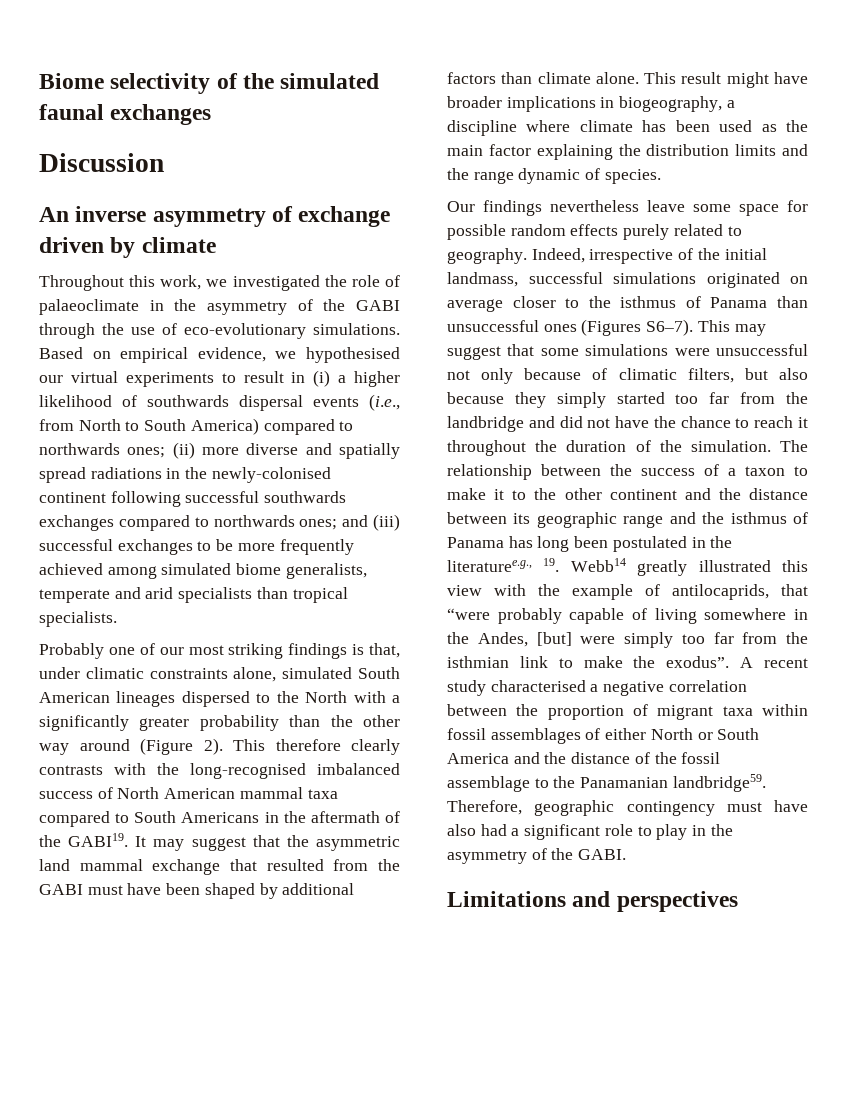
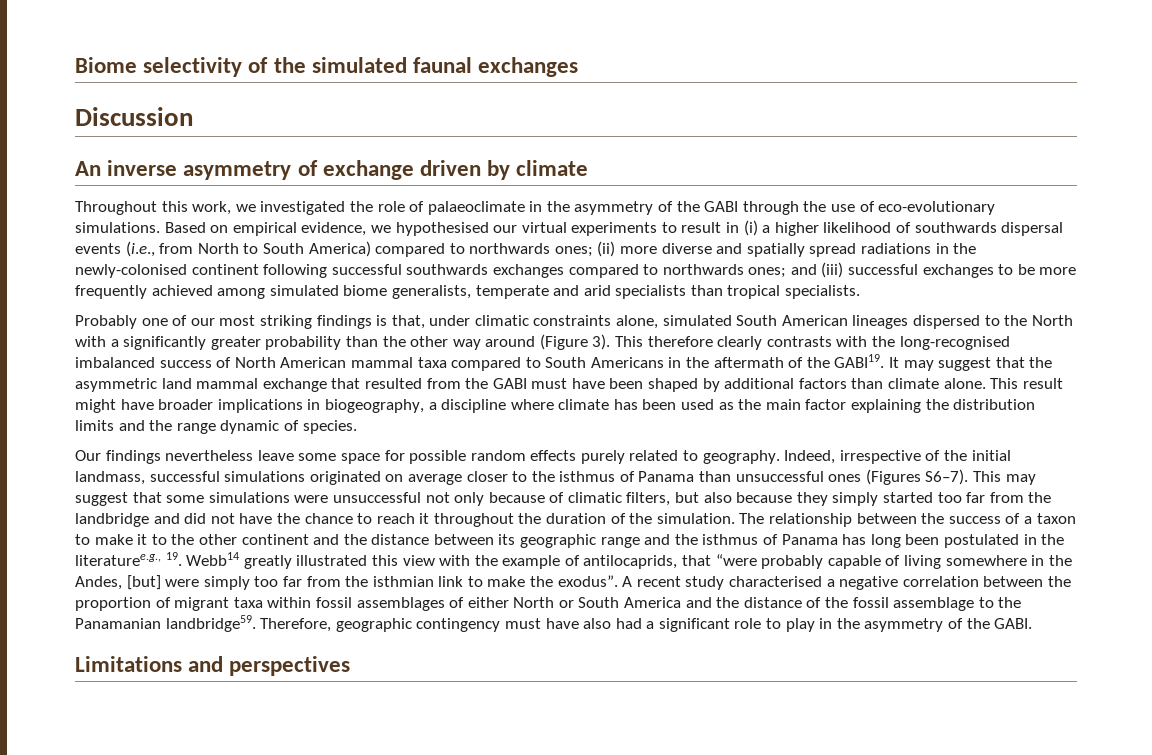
[203,738,223,755] 2). -> [592,334,611,350] 3).

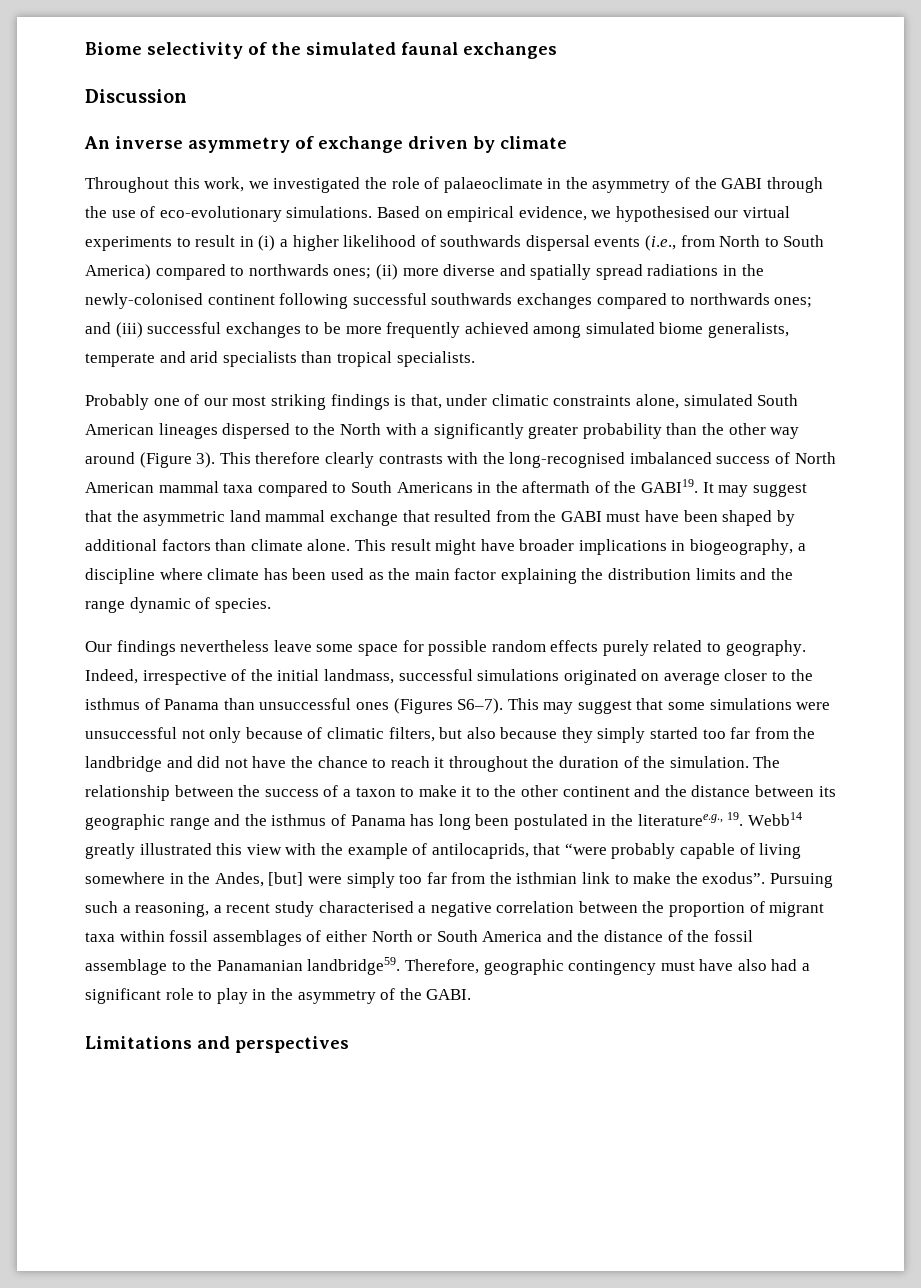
[622,576,633,587] A -> [770,873,834,888] [85,901,222,917] Pursuing such a reasoning, a

